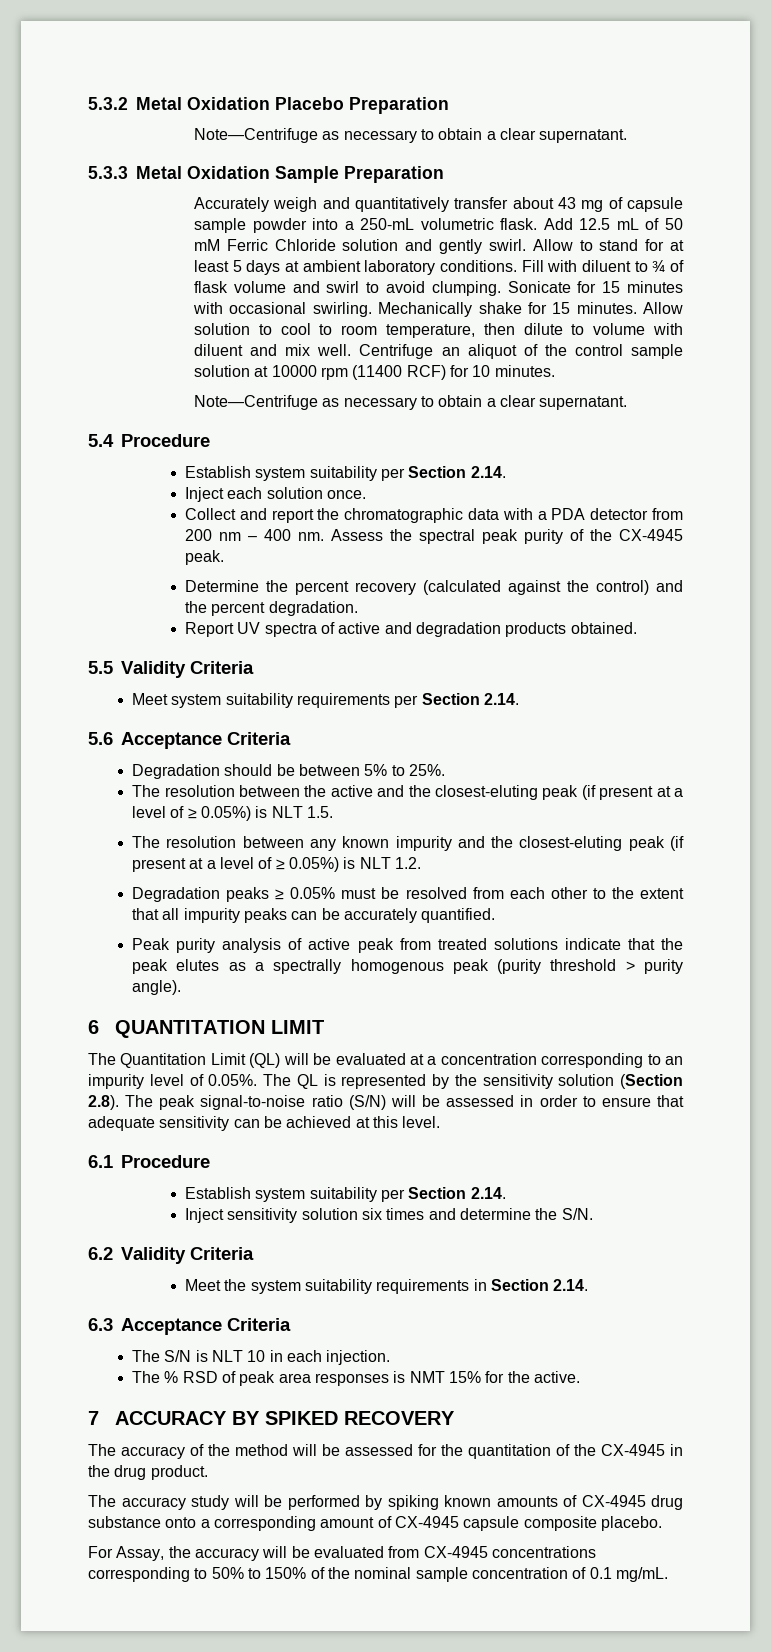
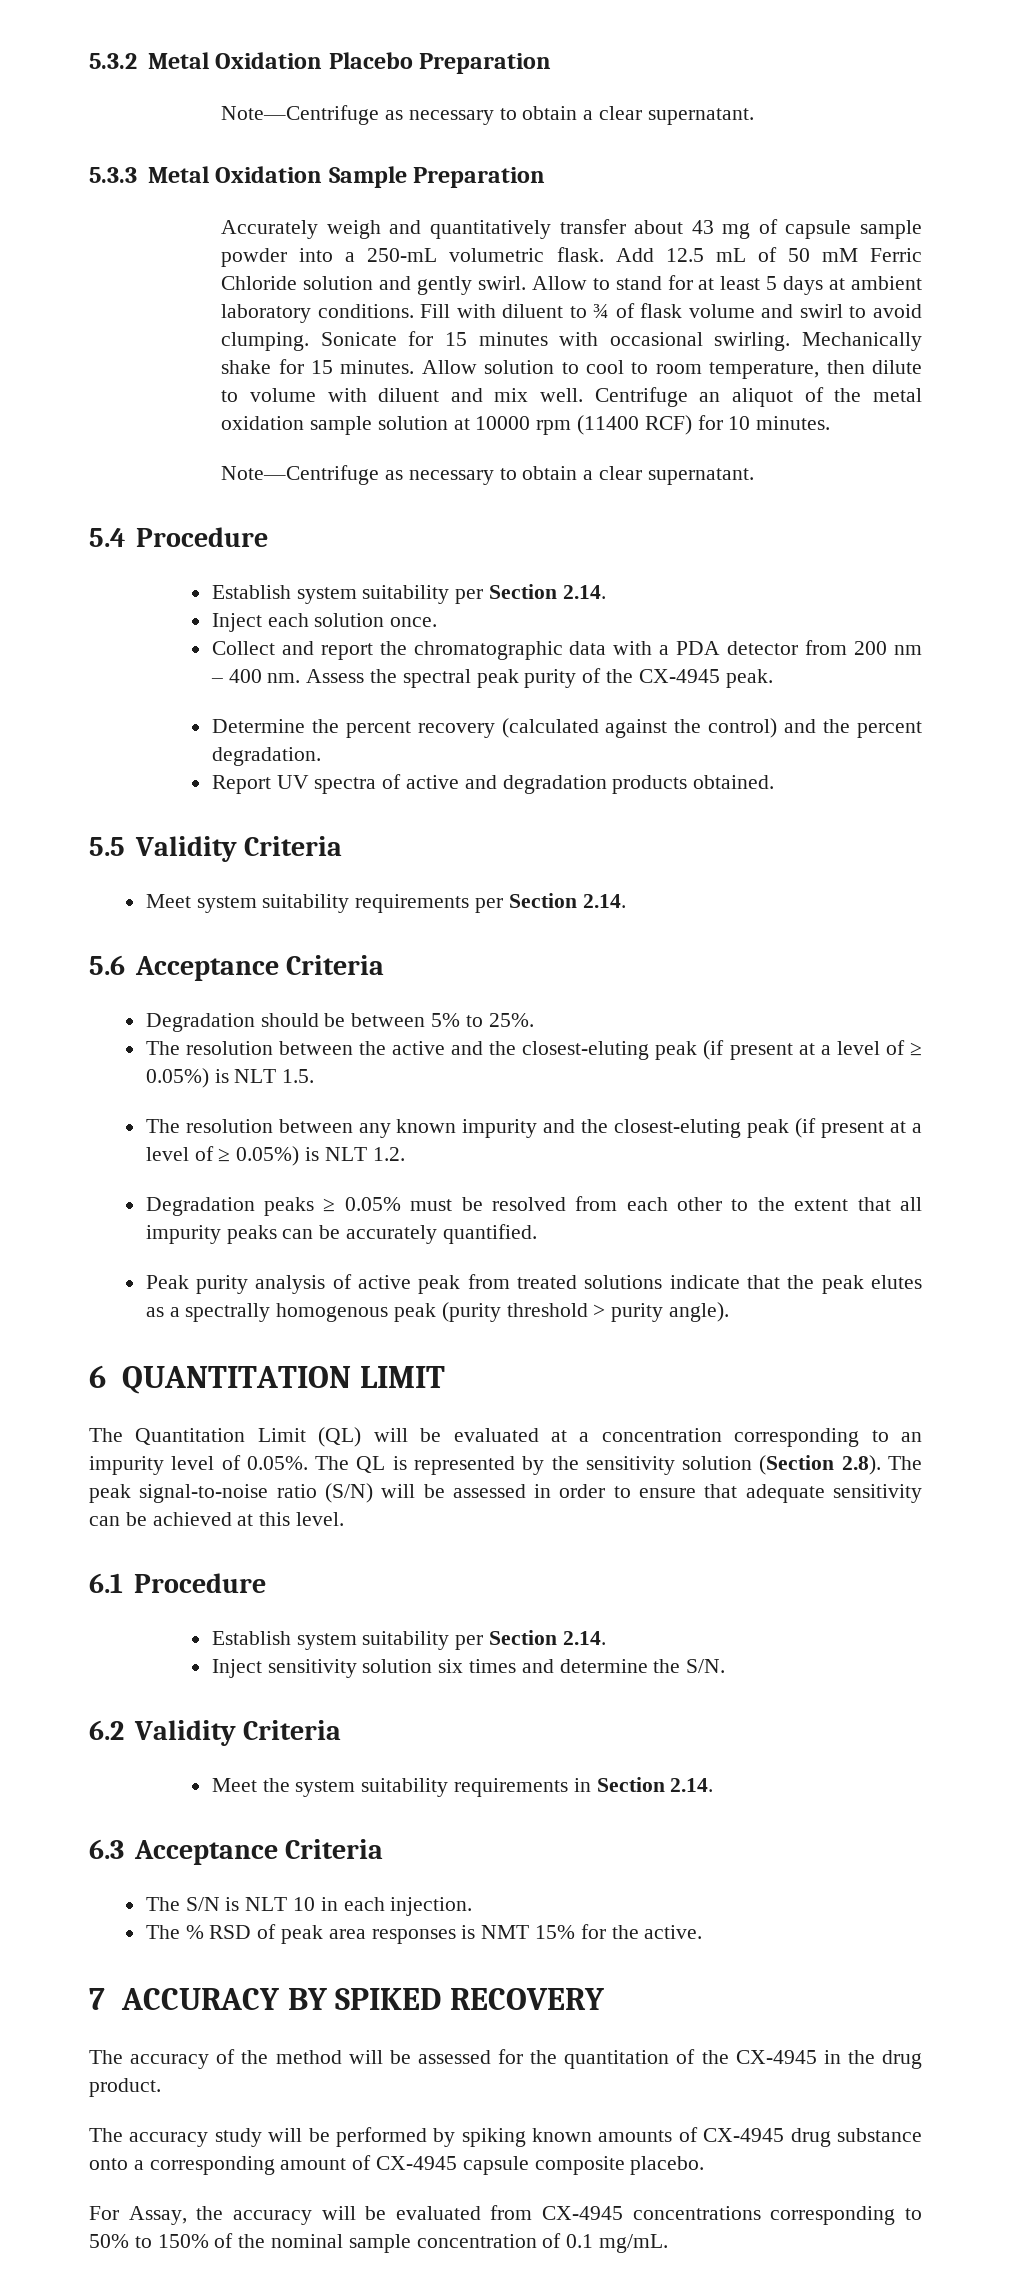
[574,344,623,356] control -> [873,388,923,402] [221,416,305,430] metal oxidation

